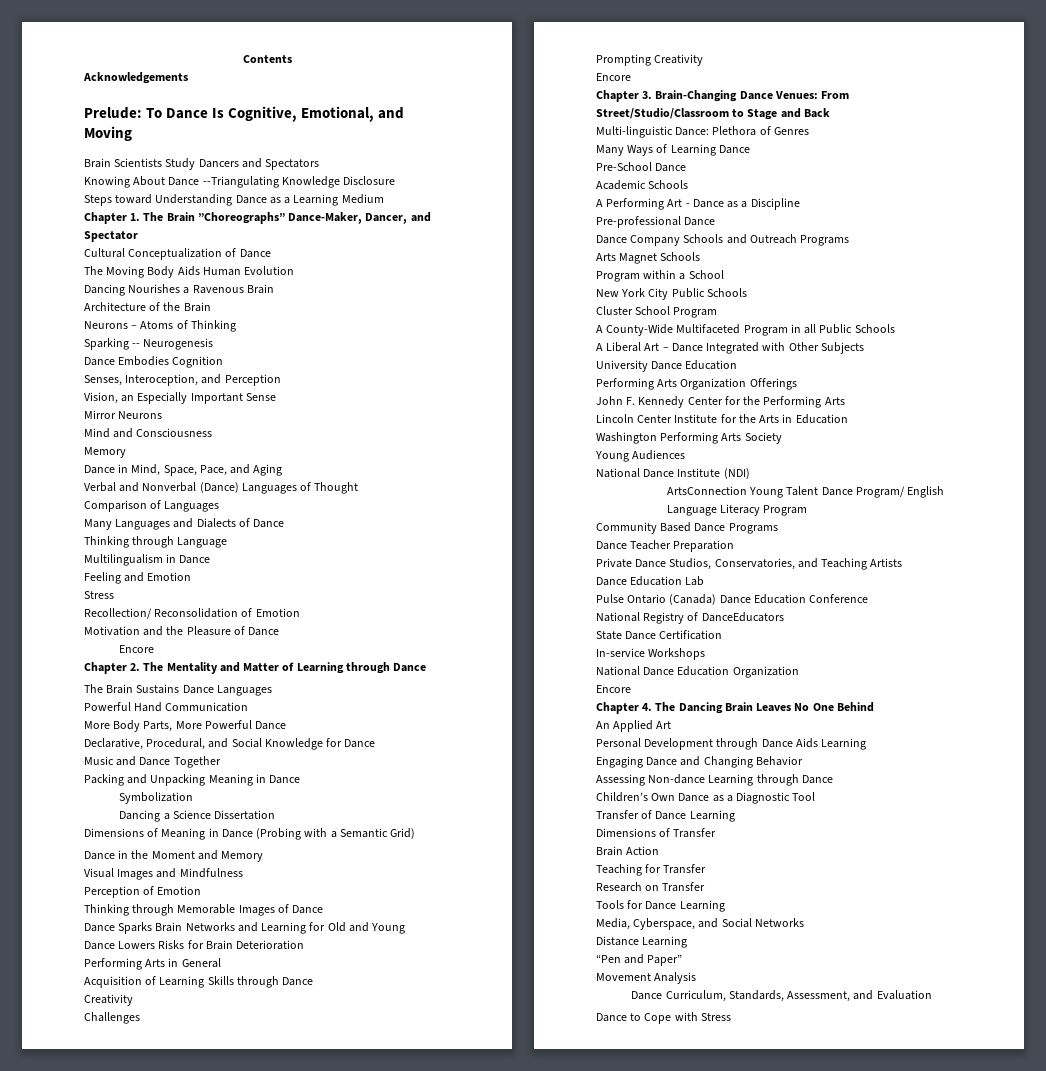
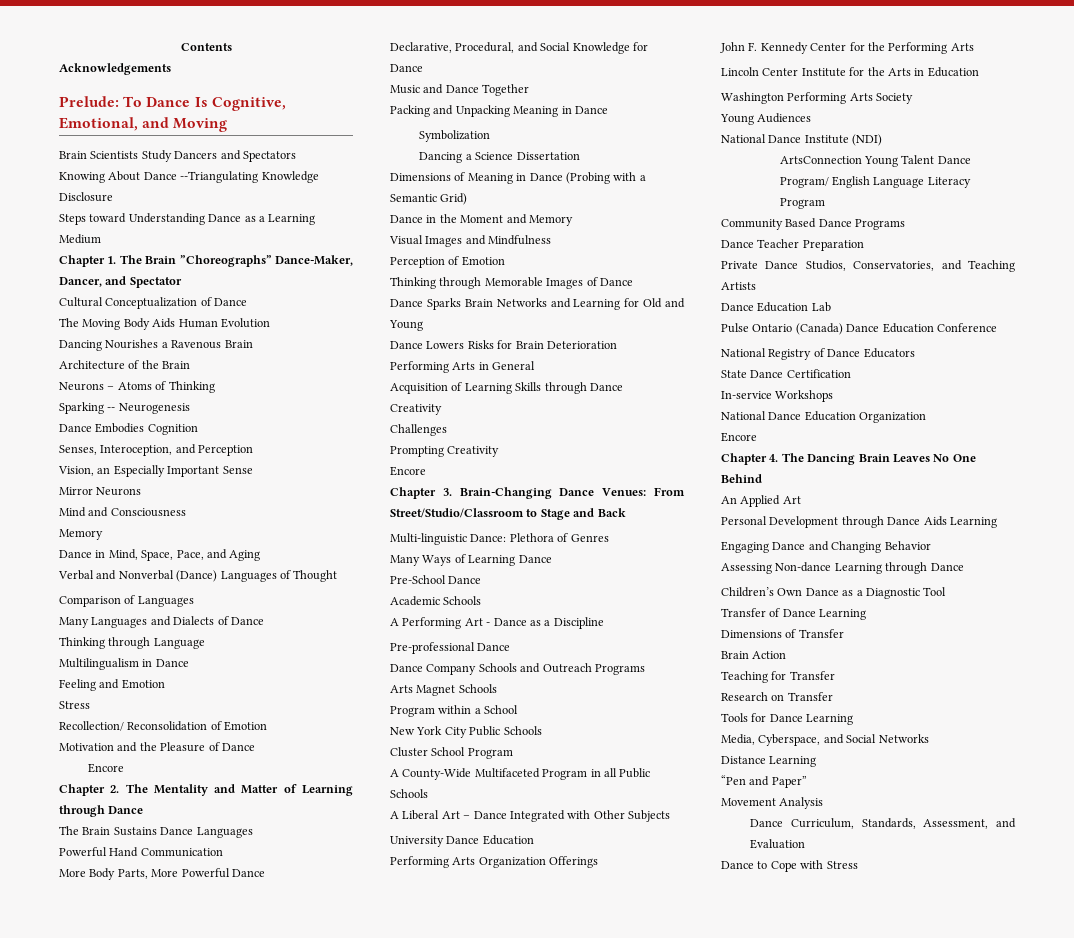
[701,612,784,622] DanceEducators -> [827,348,915,358] Dance Educators

